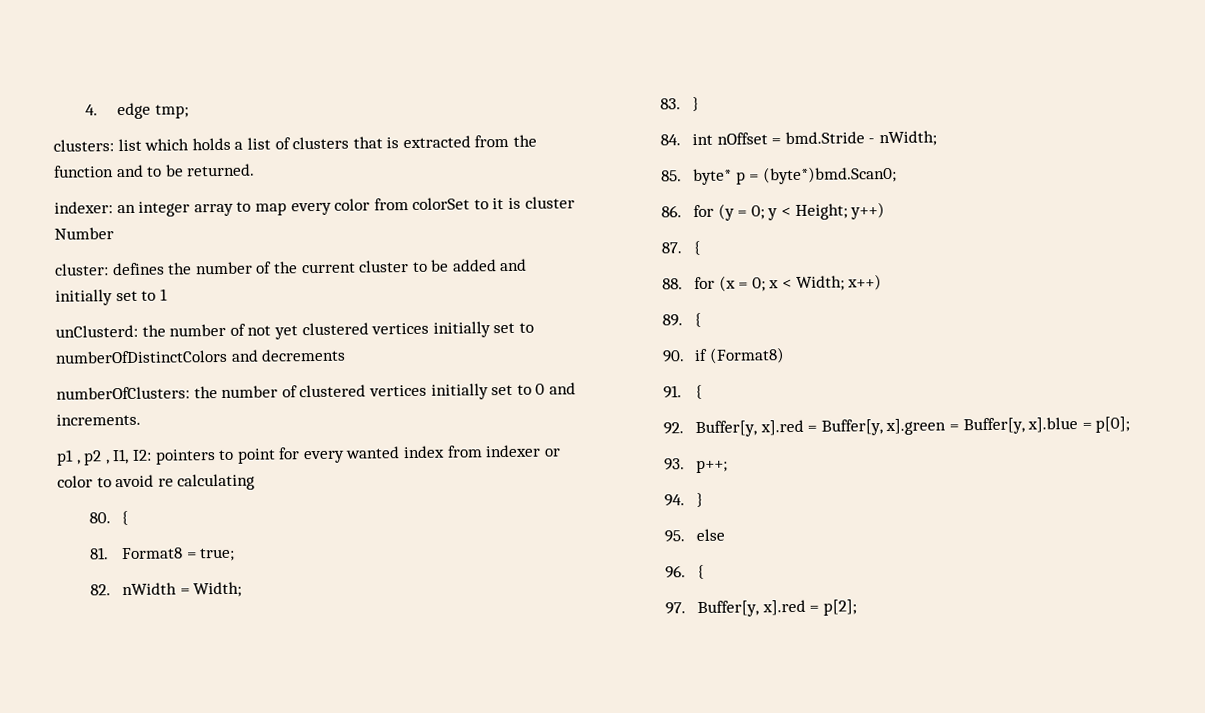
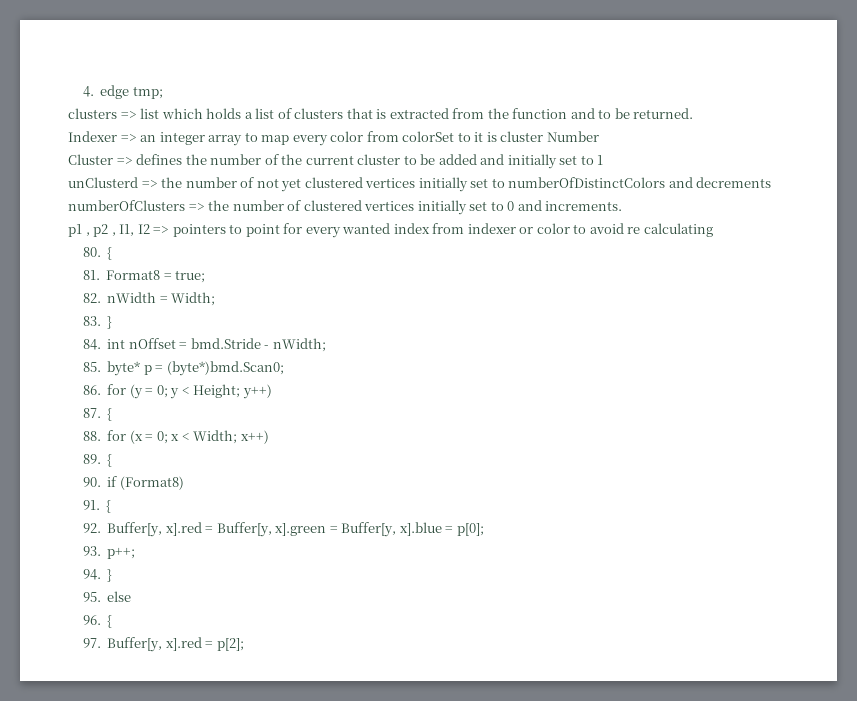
[53,139,114,152] clusters: -> [68,108,137,119] clusters =>
[54,201,113,214] indexer: -> [68,131,137,142] Indexer =>
[54,263,109,276] cluster: -> [68,154,133,165] Cluster =>
[55,324,138,338] unClusterd: -> [68,177,158,188] unClusterd =>
[56,386,190,400] numberOfClusters: -> [68,200,205,211] numberOfClusters =>
[131,449,152,461] I2: -> [137,224,170,234] I2 =>

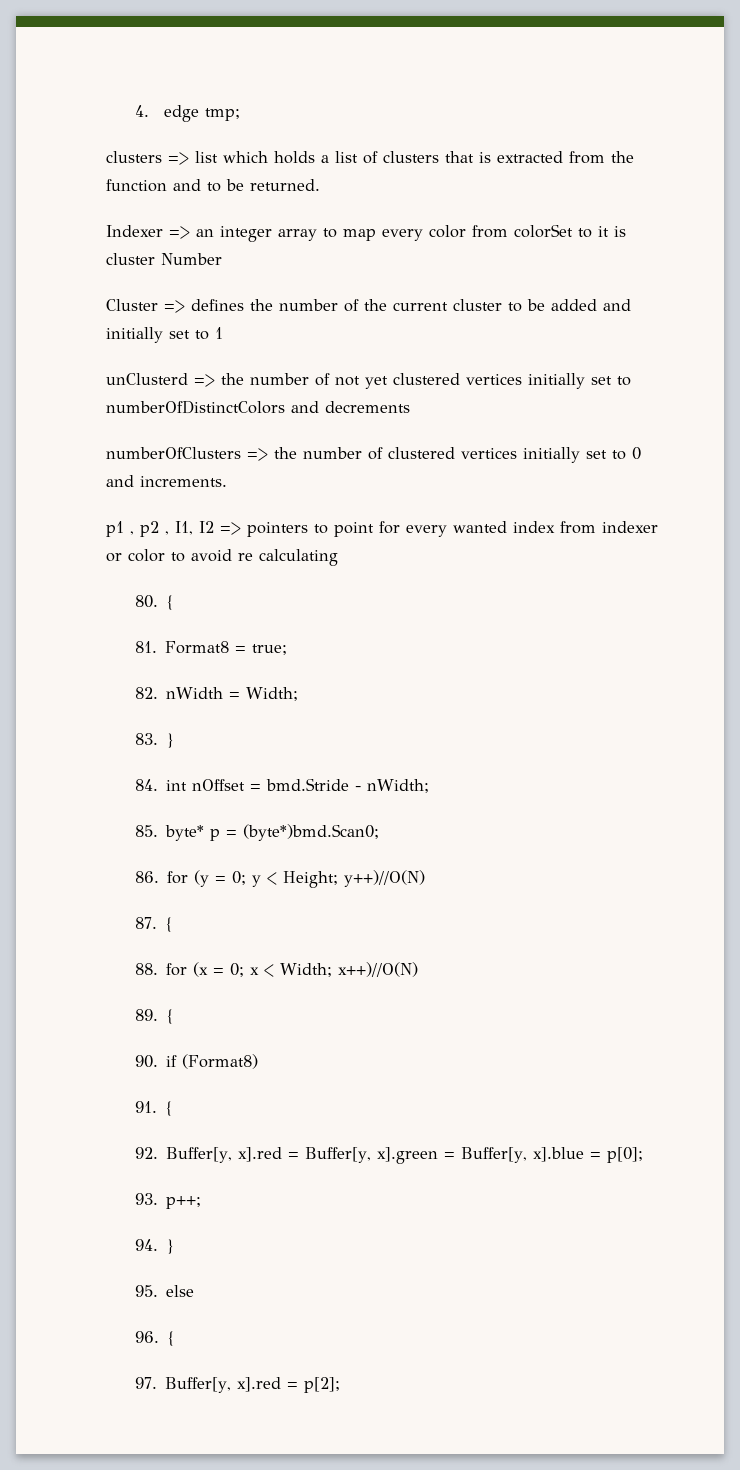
[242,384,272,399] y++) -> [344,870,426,887] y++)//O(N)
[240,430,269,444] x++) -> [338,962,419,977] x++)//O(N)

